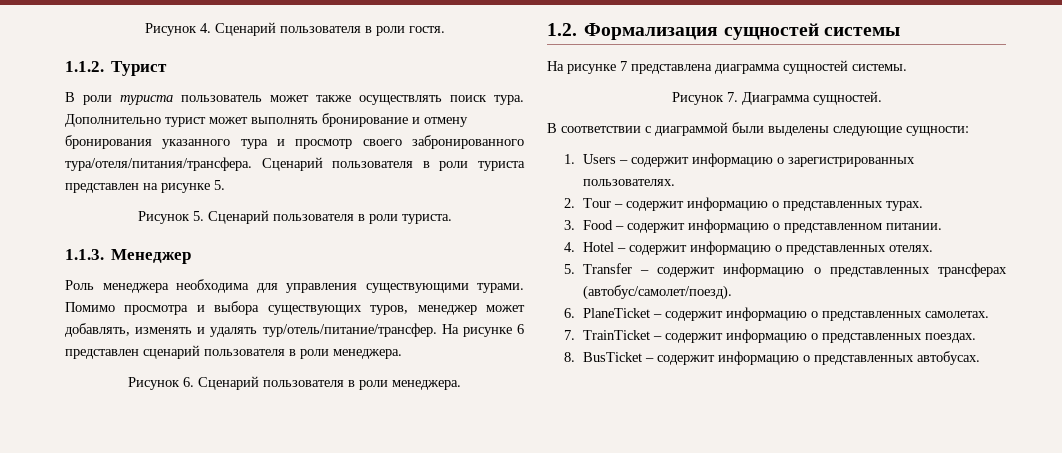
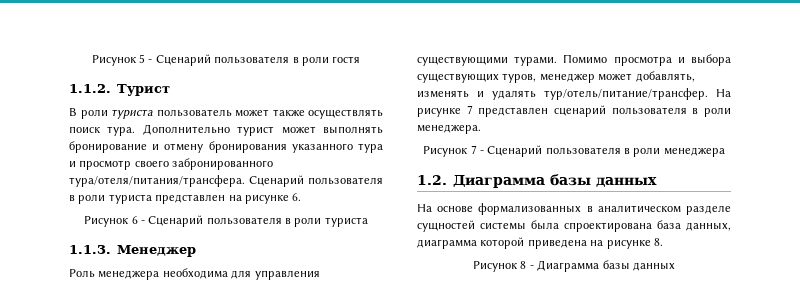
[144,22,445,36] Рисунок 4. Сценарий пользователя в роли гостя. -> [91,54,361,66] Рисунок 5 - Сценарий пользователя в роли гостя
[214,180,225,190] [137,210,452,224] 5. // Рисунок 5. Сценарий пользователя в роли туриста. -> [292,193,302,201] [84,215,368,227] 6. // Рисунок 6 - Сценарий пользователя в роли туриста
[517,324,524,334] 6 -> [466,105,473,114] 7
[183,376,461,390] 6. Сценарий пользователя в роли менеджера. -> [470,145,725,157] 7 - Сценарий пользователя в роли менеджера
[584,23,900,40] [547,60,907,74] [671,91,882,105] [547,122,969,136] [564,153,915,167] [582,179,675,186] [564,197,923,211] [564,219,942,233] [564,241,933,255] [564,263,1007,277] [582,285,732,300] [564,307,989,321] [564,329,976,343] [564,351,980,365] Формализация сущностей системы // На рисунке 7 представлена диаграмма сущностей системы. // Рисунок 7. Диаграмма сущностей. // В соответствии с диаграммой были выделены следующие сущности: // 1. Users – содержит информацию о зарегистрированных пользователях. // 2. Tour – содержит информацию о представленных турах. // 3. Food – содержит информацию о представленном питании. // 4. Hotel – содержит информацию о представленных отелях. // 5. Transfer – содержит информацию о представленных трансферах (автобус/самолет/поезд). // 6. PlaneTicket – содержит информацию о представленных самолетах. // 7. TrainTicket – содержит информацию о представленных поездах. // 8. BusTicket – содержит информацию о представленных автобусах. -> [453,174,658,188] [417,203,731,215] [417,220,731,232] [417,237,663,249] [473,260,675,272] Диаграмма базы данных // На основе формализованных в аналитическом разделе сущностей системы была спроектирована база данных, диаграмма которой приведена на рисунке 8. // Рисунок 8 - Диаграмма базы данных

